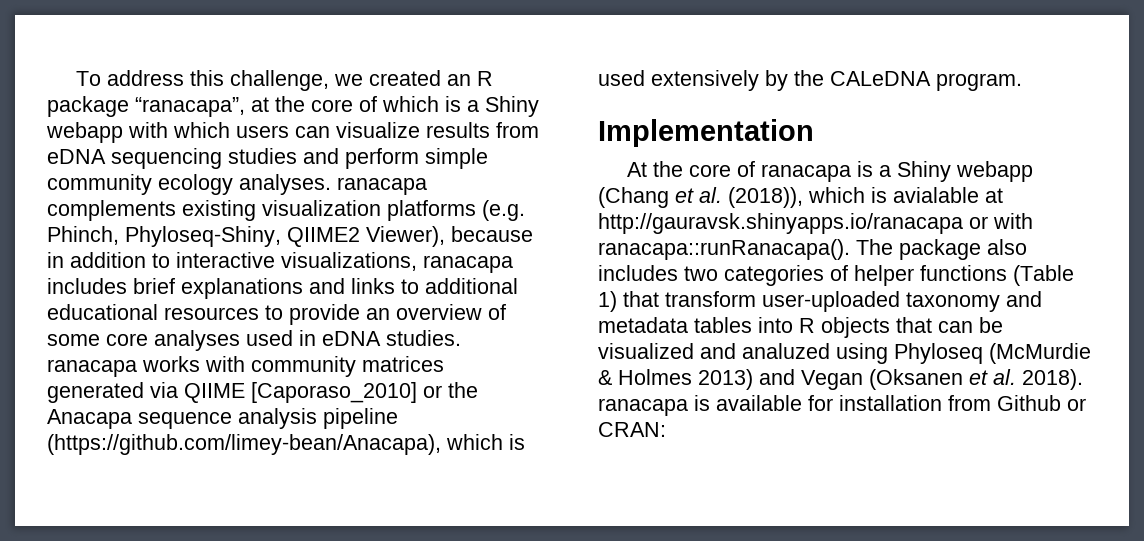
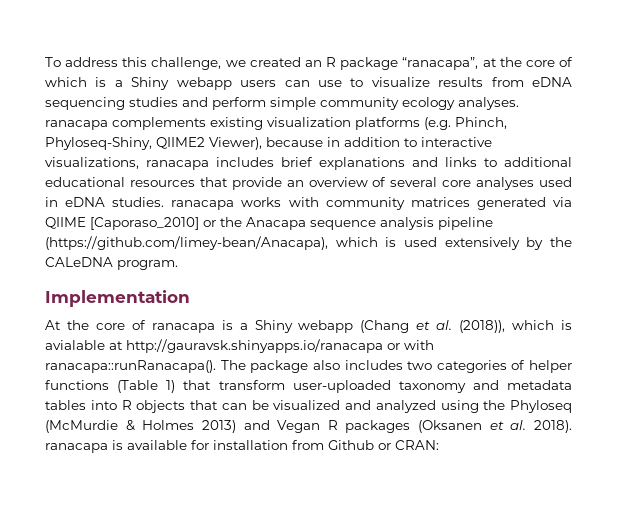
[128,122,330,138] with which users can -> [240,78,364,87] users can use to
[265,305,283,320] to -> [199,177,228,187] that
[47,334,100,346] some -> [390,177,438,187] several
[742,343,888,364] analuzed using -> [375,400,506,413] analyzed using the
(863, 380) none -> [327,420,411,433] R packages

